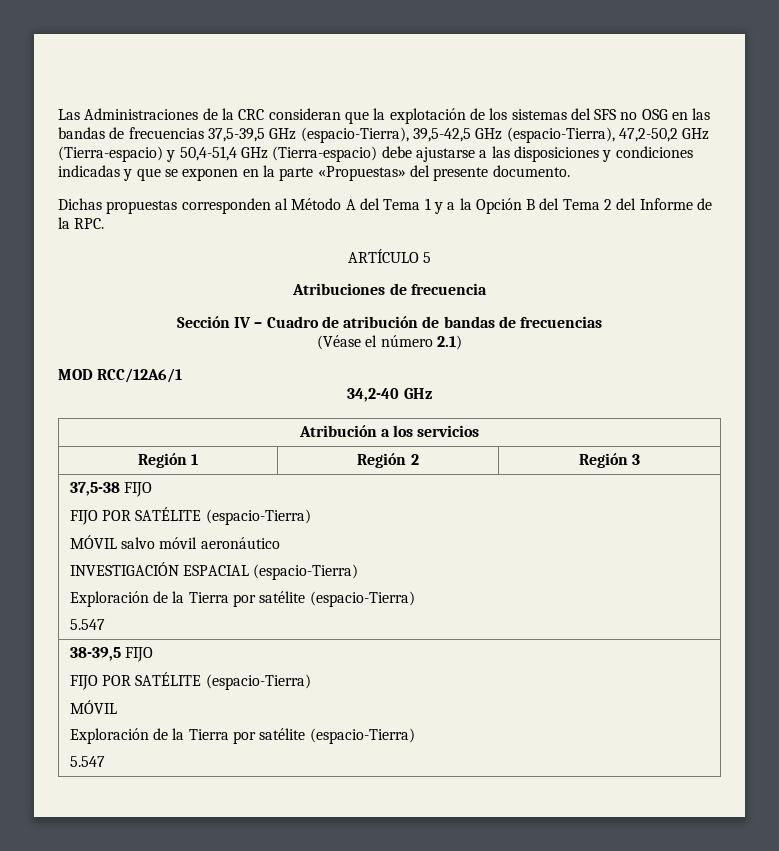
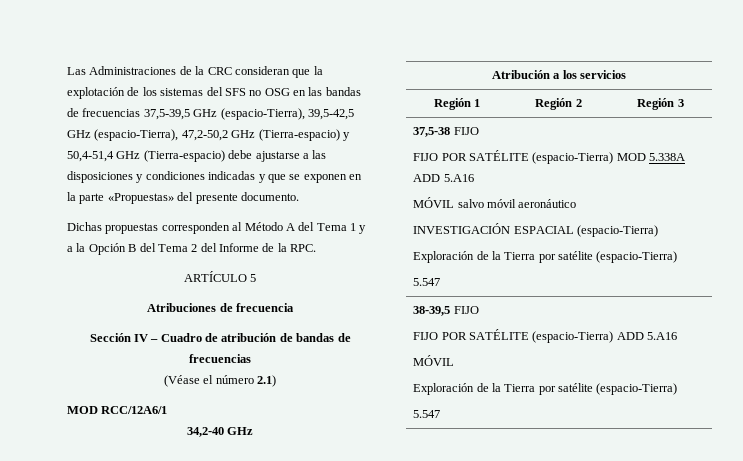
(311, 517) none -> [616,153,686,161] [413,174,474,182] MOD 5.338А ADD 5.A16
(311, 682) none -> [616,332,678,340] ADD 5.A16

